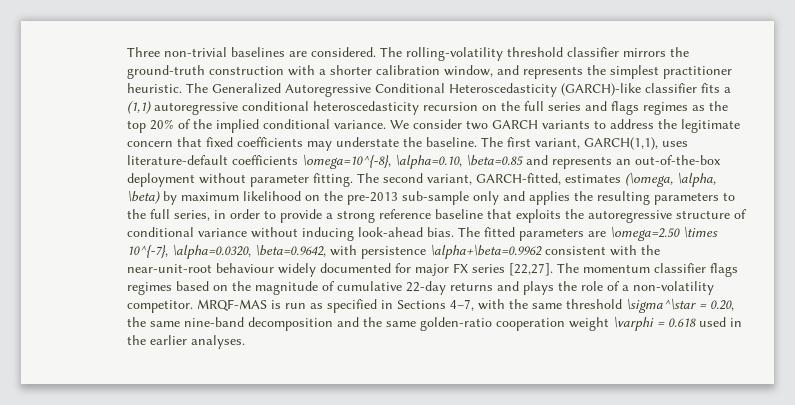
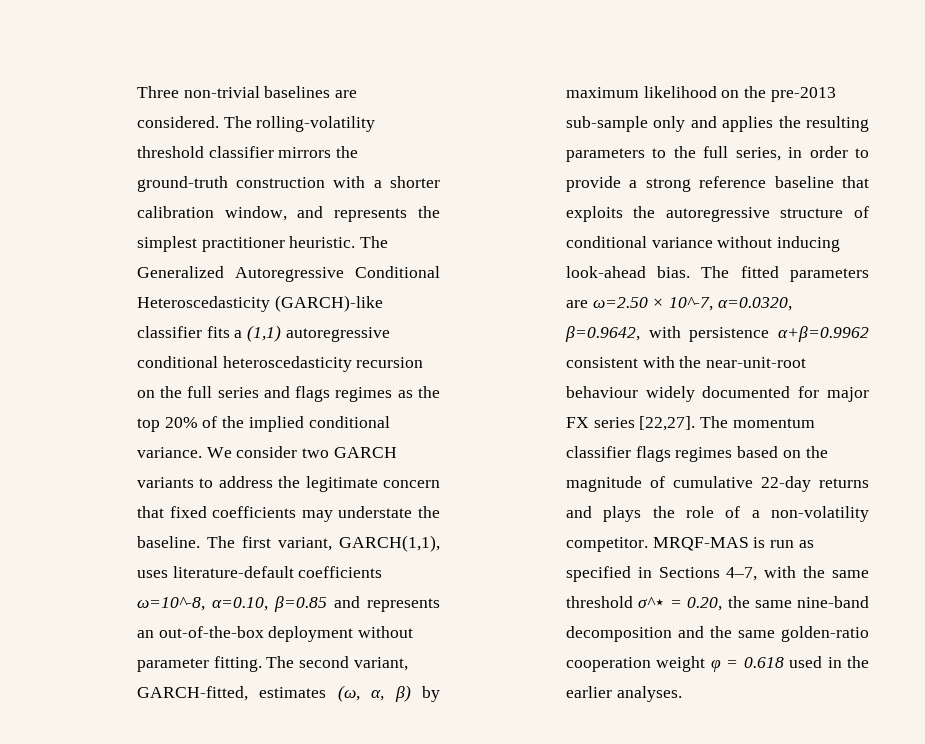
[301,154,523,169] \omega=10^{-8}, \alpha=0.10, \beta=0.85 -> [136,596,327,612] ω=10^-8, α=0.10, β=0.85
[624,172,716,187] [126,190,161,204] (\omega, \alpha, \beta) -> [337,685,411,702] (ω, α, β)
[609,226,718,241] [126,244,326,259] \omega=2.50 \times 10^{-7}, \alpha=0.0320, \beta=0.9642, -> [592,297,792,311] [564,326,640,342] ω=2.50 × 10^-7, α=0.0320, β=0.9642,
[429,244,542,259] \alpha+\beta=0.9962 -> [778,326,869,342] α+β=0.9962
[625,298,696,313] \sigma^\star -> [638,597,666,608] σ^⋆
[612,316,654,331] \varphi -> [710,660,721,672] φ

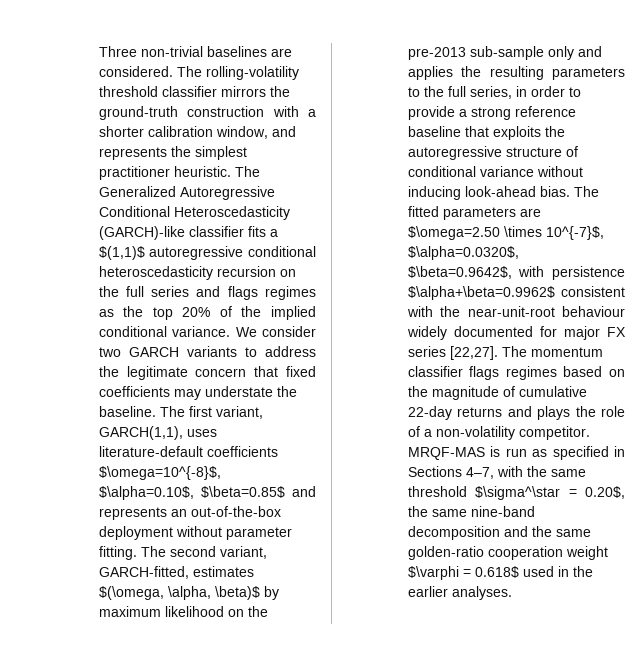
[247,325,282,342] (1,1) -> [98,246,145,260] $(1,1)$
[136,596,327,612] ω=10^-8, α=0.10, β=0.85 -> [98,466,221,480] [98,486,285,500] $\omega=10^{-8}$, $\alpha=0.10$, $\beta=0.85$
[337,685,411,702] (ω, α, β) -> [98,586,260,600] $(\omega, \alpha, \beta)$
[592,297,792,311] [564,326,640,342] ω=2.50 × 10^-7, α=0.0320, β=0.9642, -> [407,226,604,240] [407,246,519,260] [407,266,512,279] $\omega=2.50 \times 10^{-7}$, $\alpha=0.0320$, $\beta=0.9642$,
[778,326,869,342] α+β=0.9962 -> [407,286,555,300] $\alpha+\beta=0.9962$
[638,597,723,611] σ^⋆ = 0.20, -> [475,486,625,500] $\sigma^\star = 0.20$,
[710,657,784,672] φ = 0.618 -> [407,566,519,580] $\varphi = 0.618$

